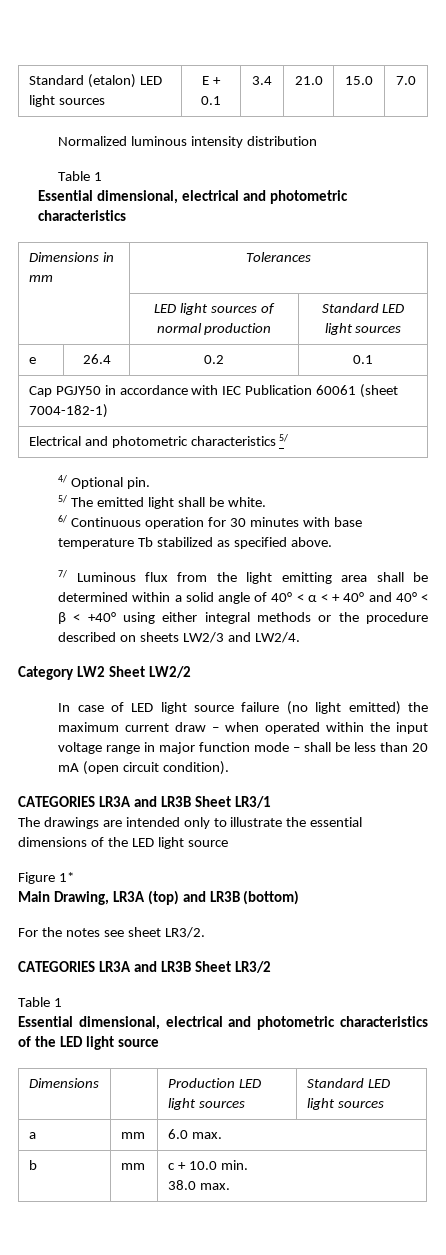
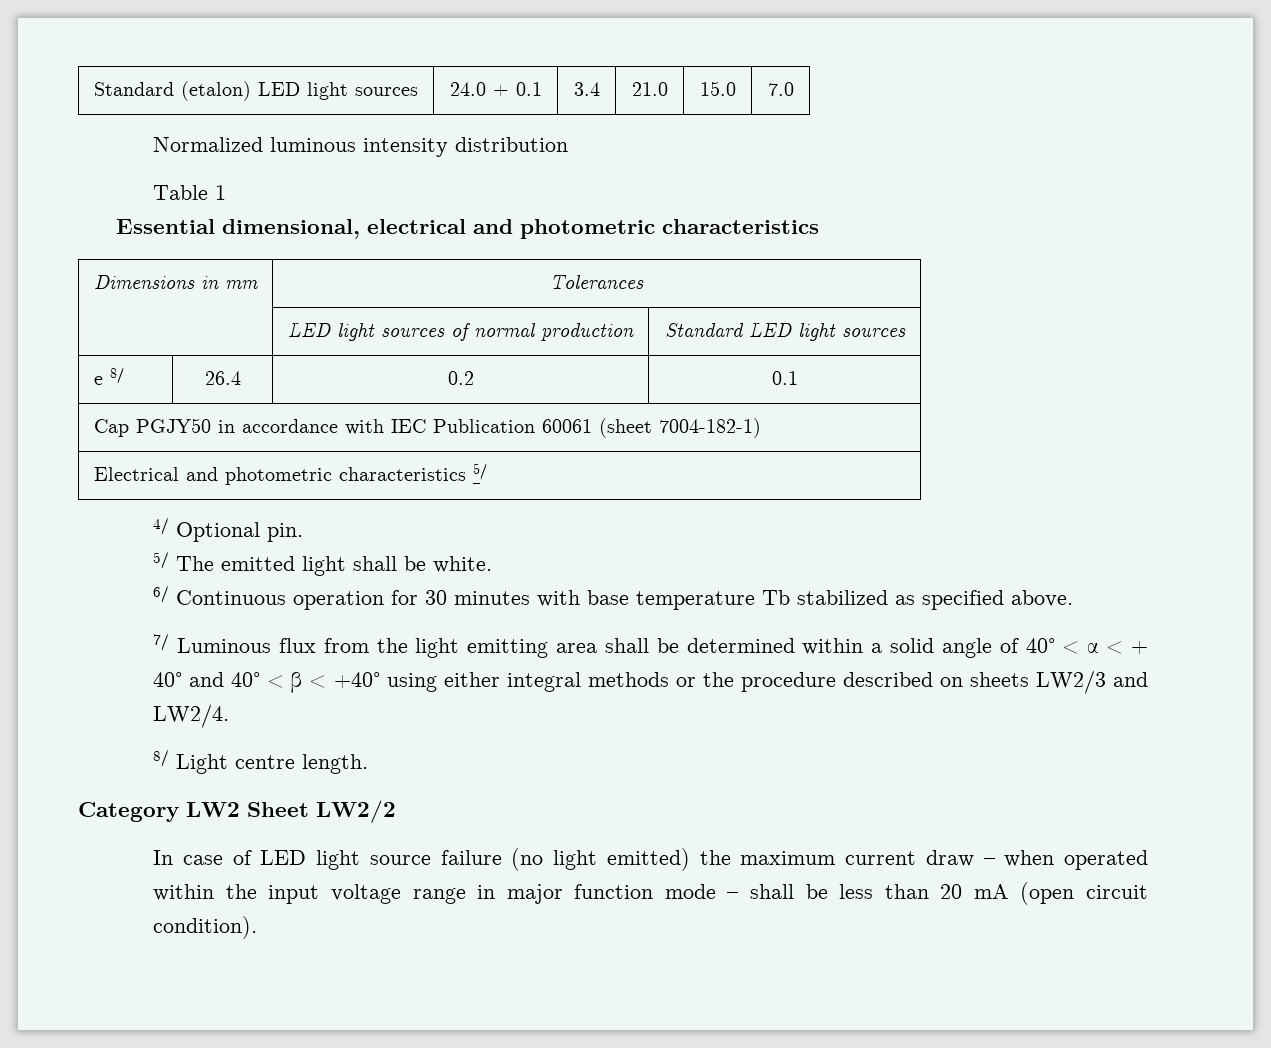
[202,76,210,85] E -> [449,82,486,96] 24.0
(36, 360) none -> [109,367,124,384] 8/
(300, 637) none -> [153,749,369,774] // 8/ Light centre length.
[18,796,271,808] [18,817,363,829] [18,837,228,849] [18,872,74,884] [18,890,300,905] [18,927,205,938] [18,961,271,973] [18,997,62,1007] [18,1016,428,1030] [18,1036,159,1050] [28,1078,99,1088] [167,1078,261,1088] [167,1098,245,1110] [306,1078,390,1088] [306,1098,384,1110] [28,1132,36,1139] [120,1132,145,1139] [167,1129,222,1139] [28,1160,37,1170] [120,1163,145,1170] [167,1160,248,1170] [167,1180,230,1190] // CATEGORIES LR3A and LR3B Sheet LR3/1 // The drawings are intended only to illustrate the essential dimensions of the LED light source // Figure 1* // Main Drawing, LR3A (top) and LR3B (bottom) // For the notes see sheet LR3/2. // CATEGORIES LR3A and LR3B Sheet LR3/2 // Table 1 // Essential dimensional, electrical and photometric characteristics of the LED light source // Dimensions | | Production LED light sources | Standard LED light sources // a | mm | 6.0 max. // b | mm | c + 10.0 min. // 38.0 max. -> (258, 927) none

